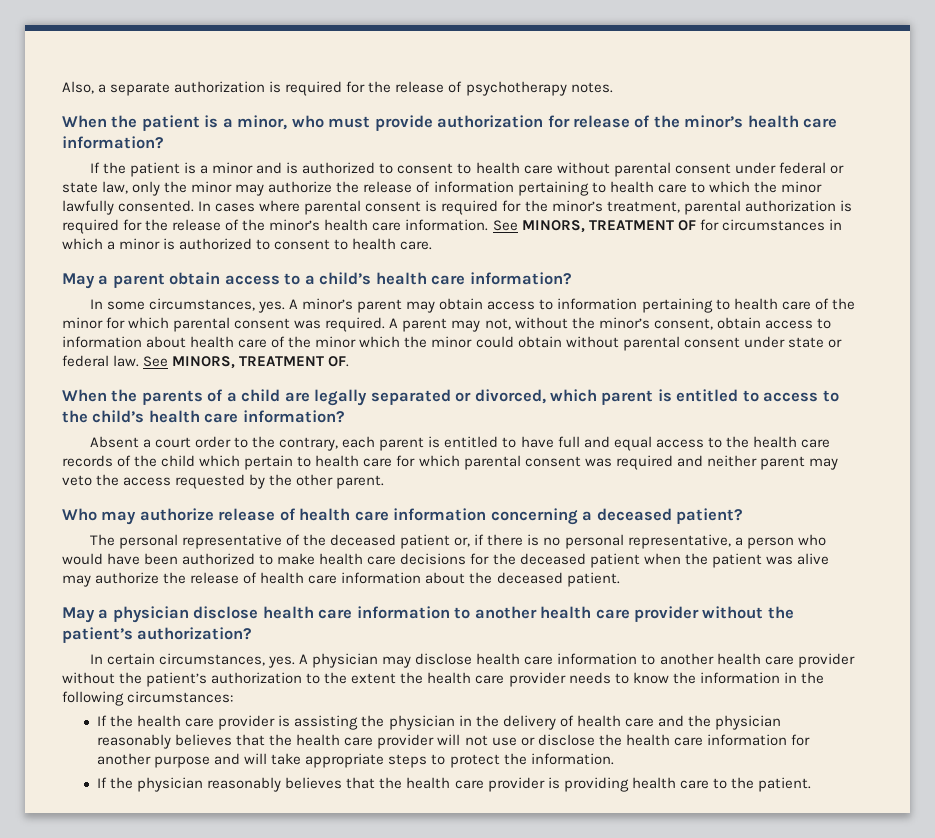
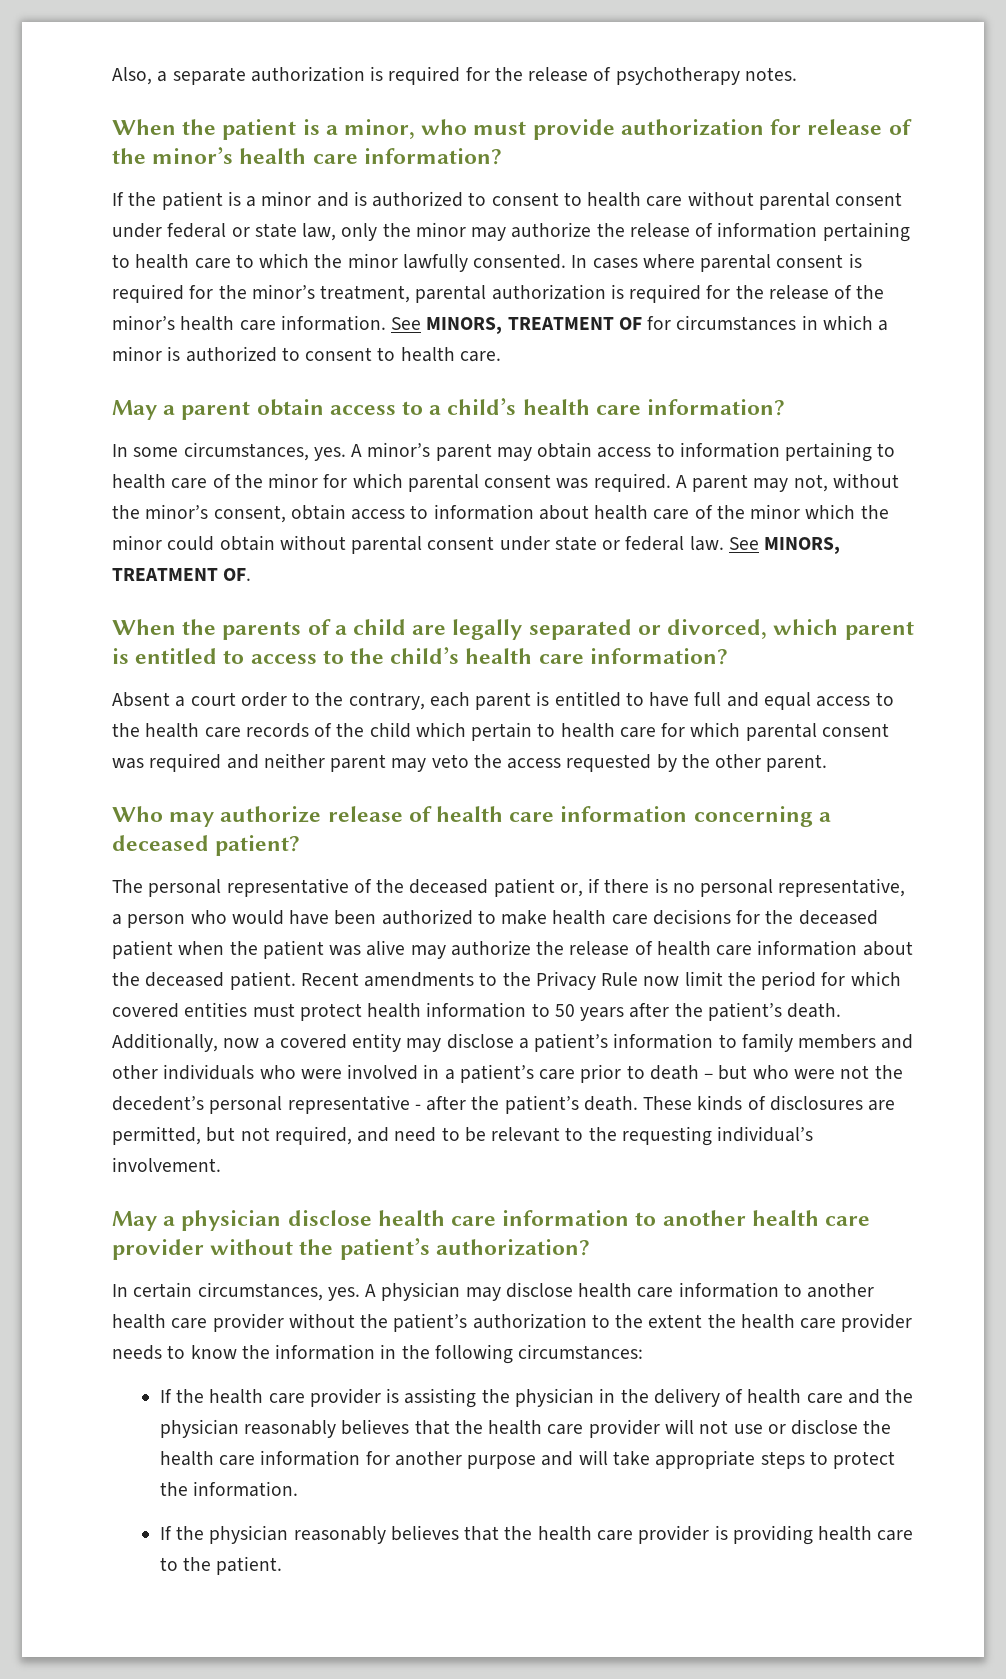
(620, 579) none -> [300,971,901,990] [112,1002,842,1021] [112,1033,914,1052] [112,1064,903,1083] [112,1095,896,1114] [112,1126,814,1146] [112,1157,221,1172] Recent amendments to the Privacy Rule now limit the period for which covered entities must protect health information to 50 years after the patient’s death. Additionally, now a covered entity may disclose a patient’s information to family members and other individuals who were involved in a patient’s care prior to death – but who were not the decedent’s personal representative - after the patient’s death. These kinds of disclosures are permitted, but not required, and need to be relevant to the requesting individual’s involvement.

